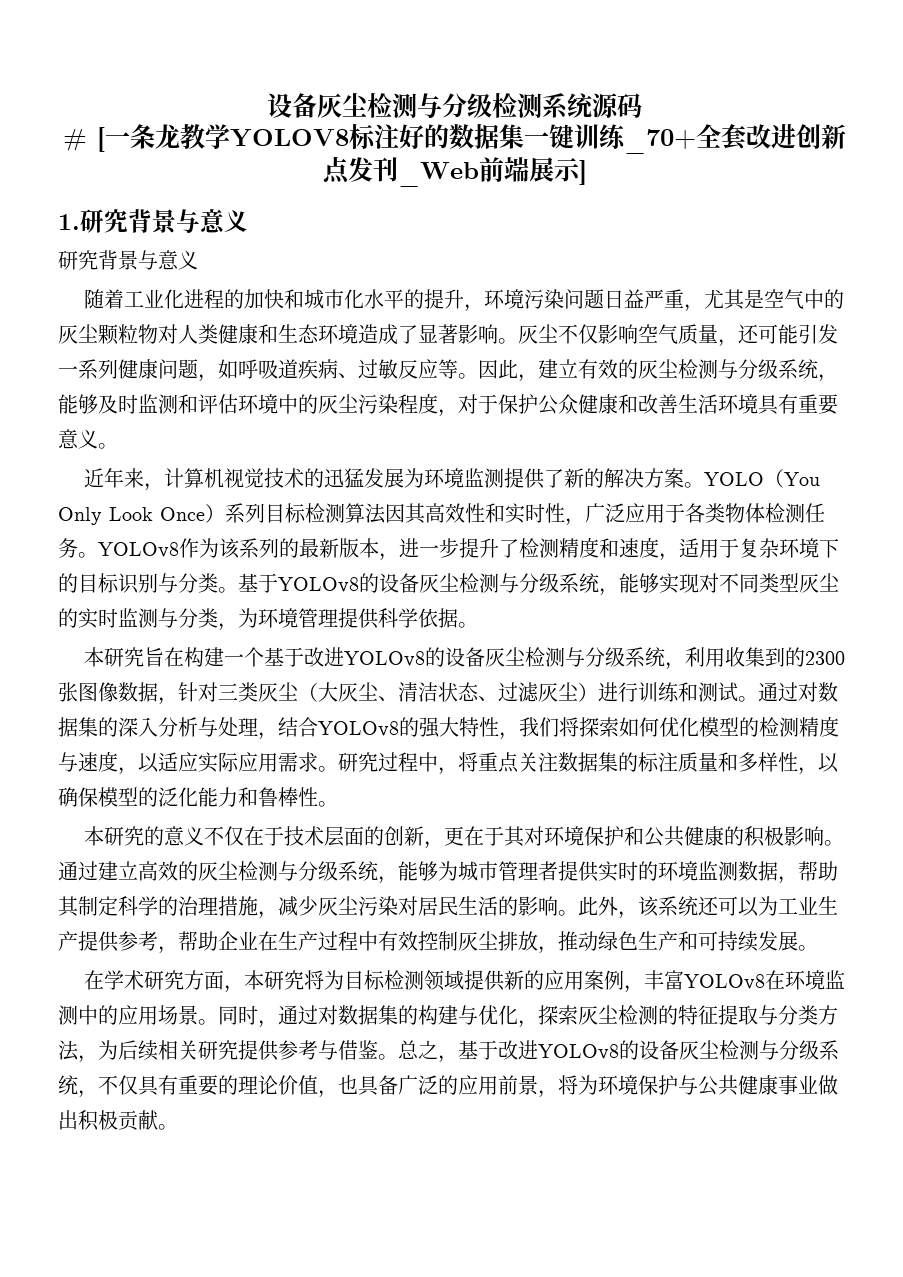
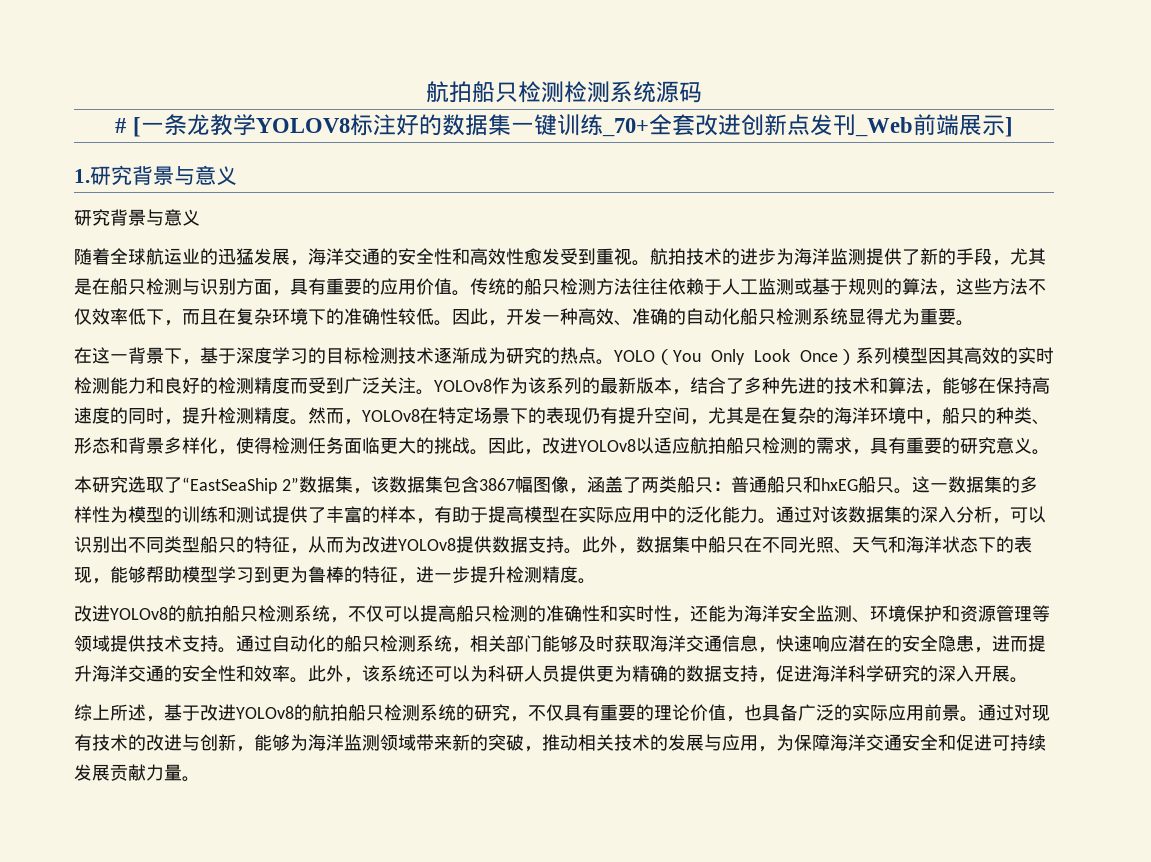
[267,92,492,118] 设备灰尘检测与分级 -> [426,81,564,103] 航拍船只检测
[124,289,845,312] [58,324,838,347] [58,359,838,382] [58,393,838,417] [58,429,118,449] [84,468,685,491] 工业化进程的加快和城市化水平的提升，环境污染问题日益严重，尤其是空气中的灰尘颗粒物对人类健康和生态环境造成了显著影响。灰尘不仅影响空气质量，还可能引发一系列健康问题，如呼吸道疾病、过敏反应等。因此，建立有效的灰尘检测与分级系统，能够及时监测和评估环境中的灰尘污染程度，对于保护公众健康和改善生活环境具有重要意义。 // 近年来，计算机视觉技术的迅猛发展为环境监测提供了新的解决方案 -> [110,248,1046,266] [74,278,1046,296] [74,308,974,326] [74,347,596,365] 全球航运业的迅猛发展，海洋交通的安全性和高效性愈发受到重视。航拍技术的进步为海洋监测提供了新的手段，尤其是在船只检测与识别方面，具有重要的应用价值。传统的船只检测方法往往依赖于人工监测或基于规则的算法，这些方法不仅效率低下，而且在复杂环境下的准确性较低。因此，开发一种高效、准确的自动化船只检测系统显得尤为重要。 // 在这一背景下，基于深度学习的目标检测技术逐渐成为研究的热点
[265,503,825,526] [58,538,78,558] 目标检测算法因其高效性和实时性，广泛应用于各类物体检测任务 -> [892,347,1054,364] [74,377,416,394] 模型因其高效的实时检测能力和良好的检测精度而受到广泛关注
[399,537,839,561] [58,573,839,596] [58,608,478,631] [84,647,846,670] [58,682,818,705] 进一步提升了检测精度和速度，适用于复杂环境下的目标识别与分类。基于YOLOv8的设备灰尘检测与分级系统，能够实现对不同类型灰尘的实时监测与分类，为环境管理提供科学依据。 // 本研究旨在构建一个基于改进YOLOv8的设备灰尘检测与分级系统，利用收集到的2300张图像数据，针对三类灰尘（大灰尘、清洁状态、过滤灰尘）进行训练和测试。通过对 -> [690,377,1050,395] [74,407,1050,425] [74,437,1050,455] [74,476,1038,494] [74,506,848,524] 结合了多种先进的技术和算法，能够在保持高速度的同时，提升检测精度。然而，YOLOv8在特定场景下的表现仍有提升空间，尤其是在复杂的海洋环境中，船只的种类、形态和背景多样化，使得检测任务面临更大的挑战。因此，改进YOLOv8以适应航拍船只检测的需求，具有重要的研究意义。 // 本研究选取了“EastSeaShip 2”数据集，该数据集包含3867幅图像，涵盖了两类船只：普通船只和hxEG船只。这一数据集的多样性为模型的训练和测试提供了丰富的样本，有助于提高模型在实际应用中的泛化能力。通过对该
[198,716,839,740] [58,751,839,775] [58,787,338,807] [84,826,845,849] [58,861,838,884] [58,896,558,919] 与处理，结合YOLOv8的强大特性，我们将探索如何优化模型的检测精度与速度，以适应实际应用需求。研究过程中，将重点关注数据集的标注质量和多样性，以确保模型的泛化能力和鲁棒性。 // 本研究的意义不仅在于技术层面的创新，更在于其对环境保护和公共健康的积极影响。通过建立高效的灰尘检测与分级系统，能够为城市管理者提供实时的环境监测数据，帮助其制定科学的治理措施，减少灰尘污染对居民生活的影响 -> [992,506,1046,524] [74,536,1032,554] [74,566,596,584] [74,605,1050,623] [74,635,1046,653] [74,665,290,682] ，可以识别出不同类型船只的特征，从而为改进YOLOv8提供数据支持。此外，数据集中船只在不同光照、天气和海洋状态下的表现，能够帮助模型学习到更为鲁棒的特征，进一步提升检测精度。 // 改进YOLOv8的航拍船只检测系统，不仅可以提高船只检测的准确性和实时性，还能为海洋安全监测、环境保护和资源管理等领域提供技术支持。通过自动化的船只检测系统，相关部门能够及时获取海洋交通信息，快速响应潜在的安全隐患，进而提升海洋交通的安全性和效率
[778,896,838,915] [58,931,818,954] [84,970,846,993] [58,1005,838,1028] [58,1040,839,1063] [58,1075,78,1095] 工业生产提供参考，帮助企业在生产过程中有效控制灰尘排放，推动绿色生产和可持续发展。 // 在学术研究方面，本研究将为目标检测领域提供新的应用案例，丰富YOLOv8在环境监测中的应用场景。同时，通过对数据集的构建与优化，探索灰尘检测的特征提取与分类方法，为后续相关研究提供参考与借鉴。总之，基于改进YOLOv8的设备灰尘检测与分级系统 -> [488,665,1028,683] [74,704,510,722] 科研人员提供更为精确的数据支持，促进海洋科学研究的深入开展。 // 综上所述，基于改进YOLOv8的航拍船只检测系统的研究
(458, 1085) none -> [852,704,888,721] 实际
[538,1075,838,1098] [58,1110,158,1131] ，将为环境保护与公共健康事业做出积极贡献 -> [960,704,1050,722] [74,734,1046,752] [74,764,182,781] 。通过对现有技术的改进与创新，能够为海洋监测领域带来新的突破，推动相关技术的发展与应用，为保障海洋交通安全和促进可持续发展贡献力量

